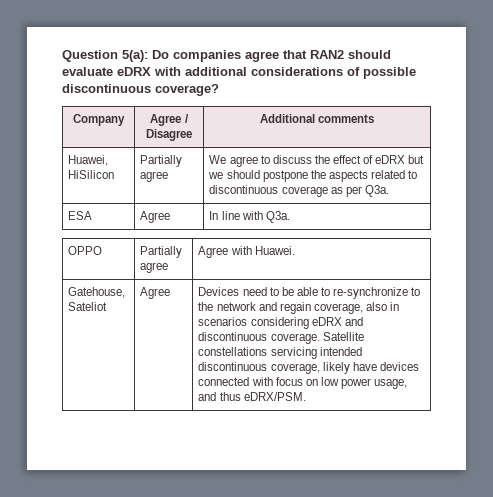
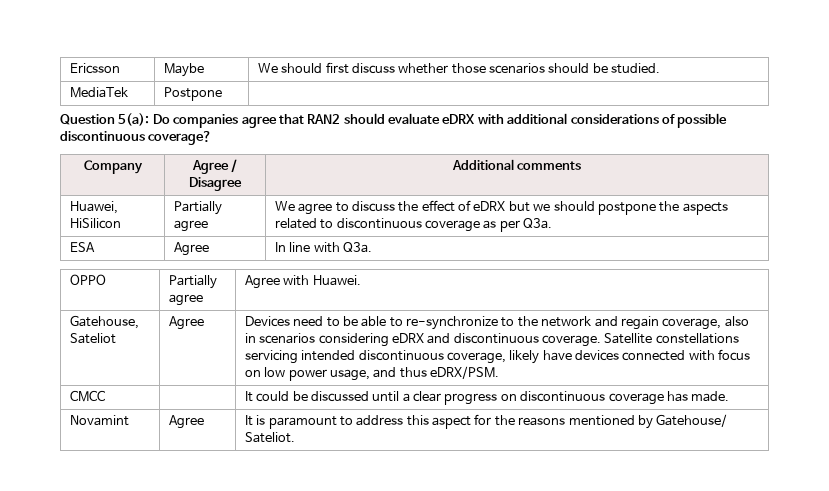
(62, 56) none -> [69,63,120,74] [163,63,204,77] [257,62,661,74] [69,87,128,98] [163,87,222,101] Ericsson | Maybe | We should first discuss whether those scenarios should be studied. // MediaTek | Postpone | //
(306, 396) none -> [69,390,105,402] [244,391,730,405] [69,415,129,426] [168,415,204,429] [244,414,728,429] [244,432,295,443] // CMCC | | It could be discussed until a clear progress on discontinuous coverage has made. // Novamint | Agree | It is paramount to address this aspect for the reasons mentioned by Gatehouse/ Sateliot.

